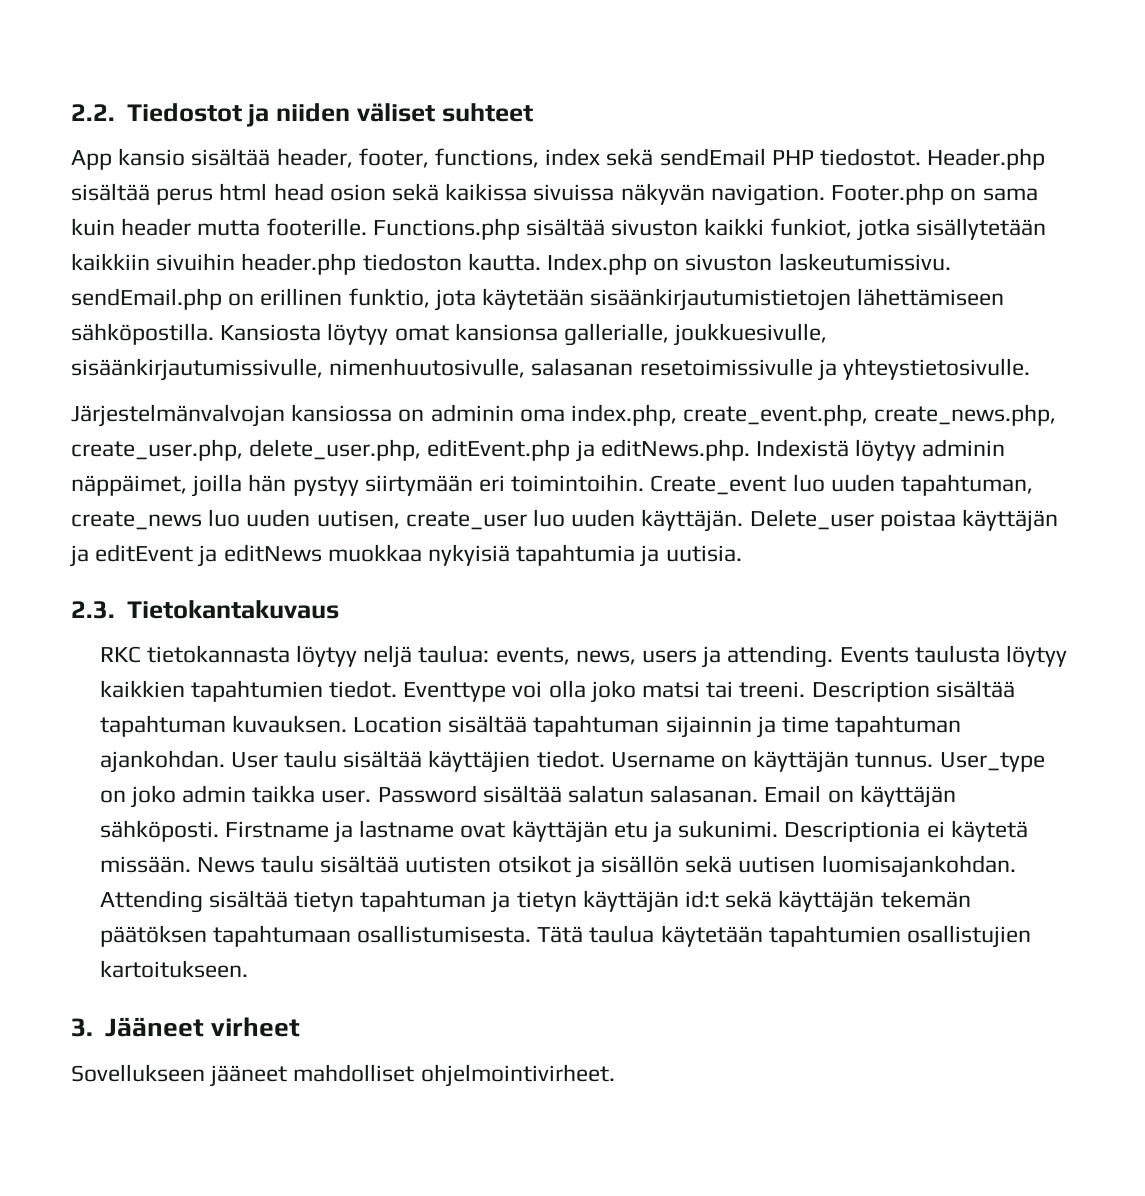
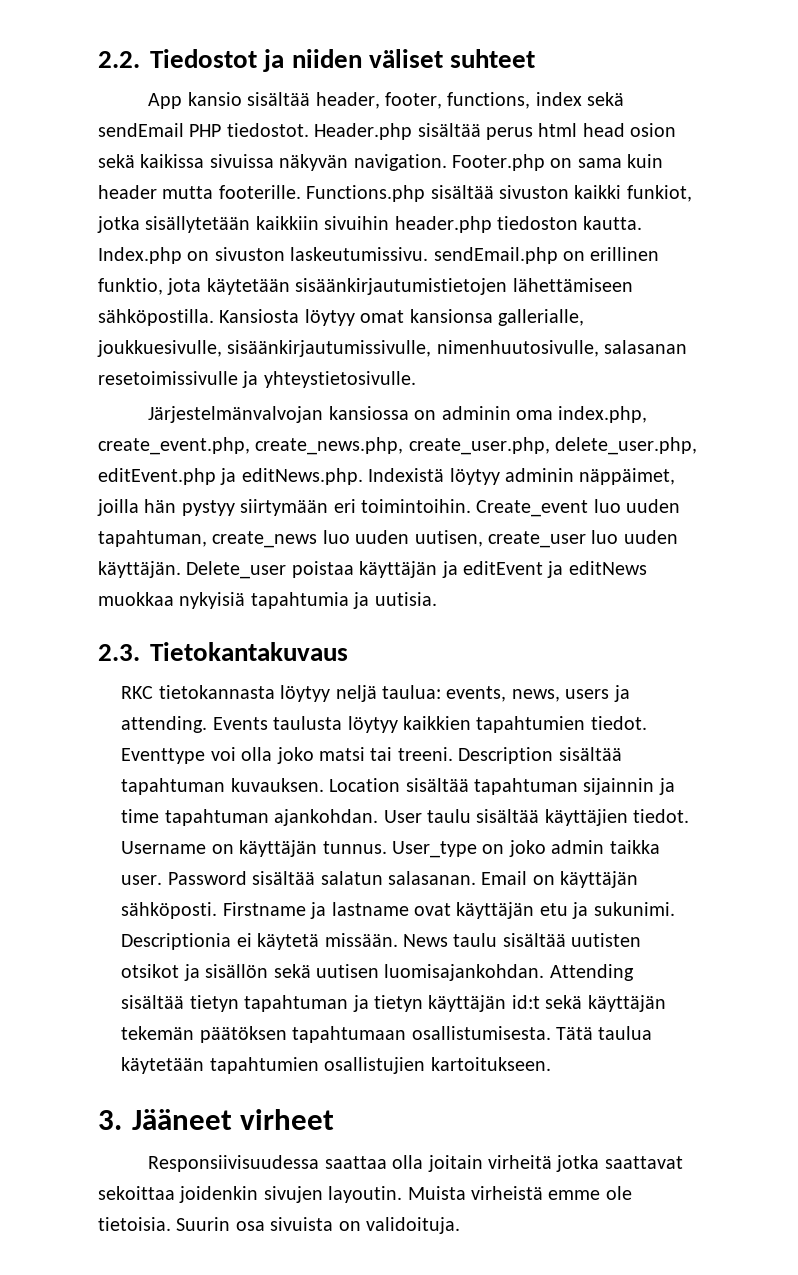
[71,1064,615,1087] Sovellukseen jääneet mahdolliset ohjelmointivirheet. -> [148,1155,683,1172] [98,1186,632,1203] [98,1217,460,1234] Responsiivisuudessa saattaa olla joitain virheitä jotka saattavat sekoittaa joidenkin sivujen layoutin. Muista virheistä emme ole tietoisia. Suurin osa sivuista on validoituja.

